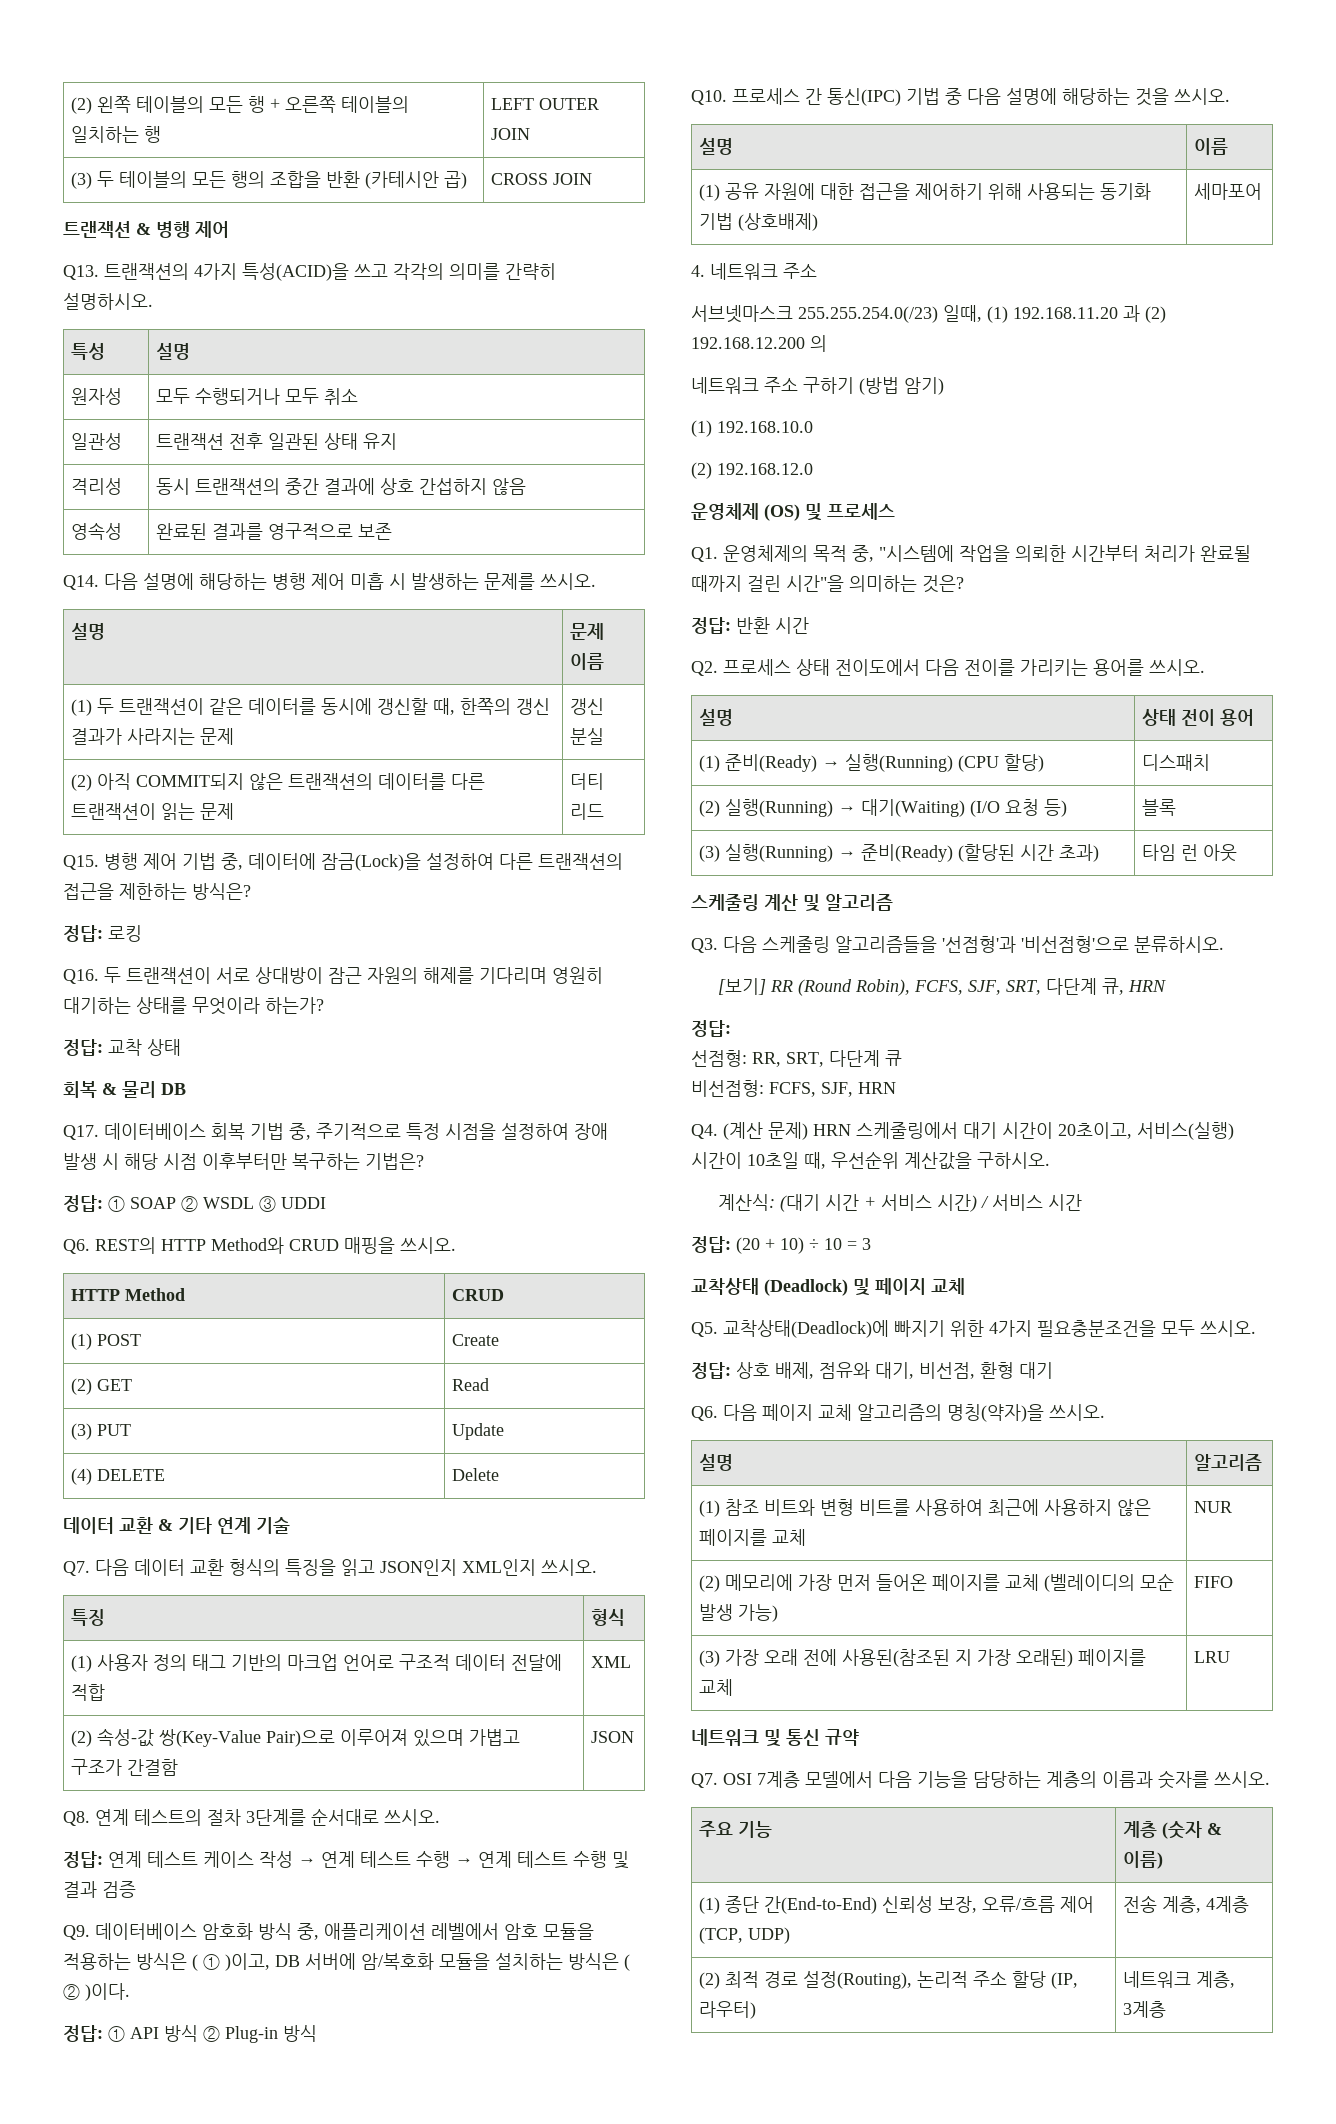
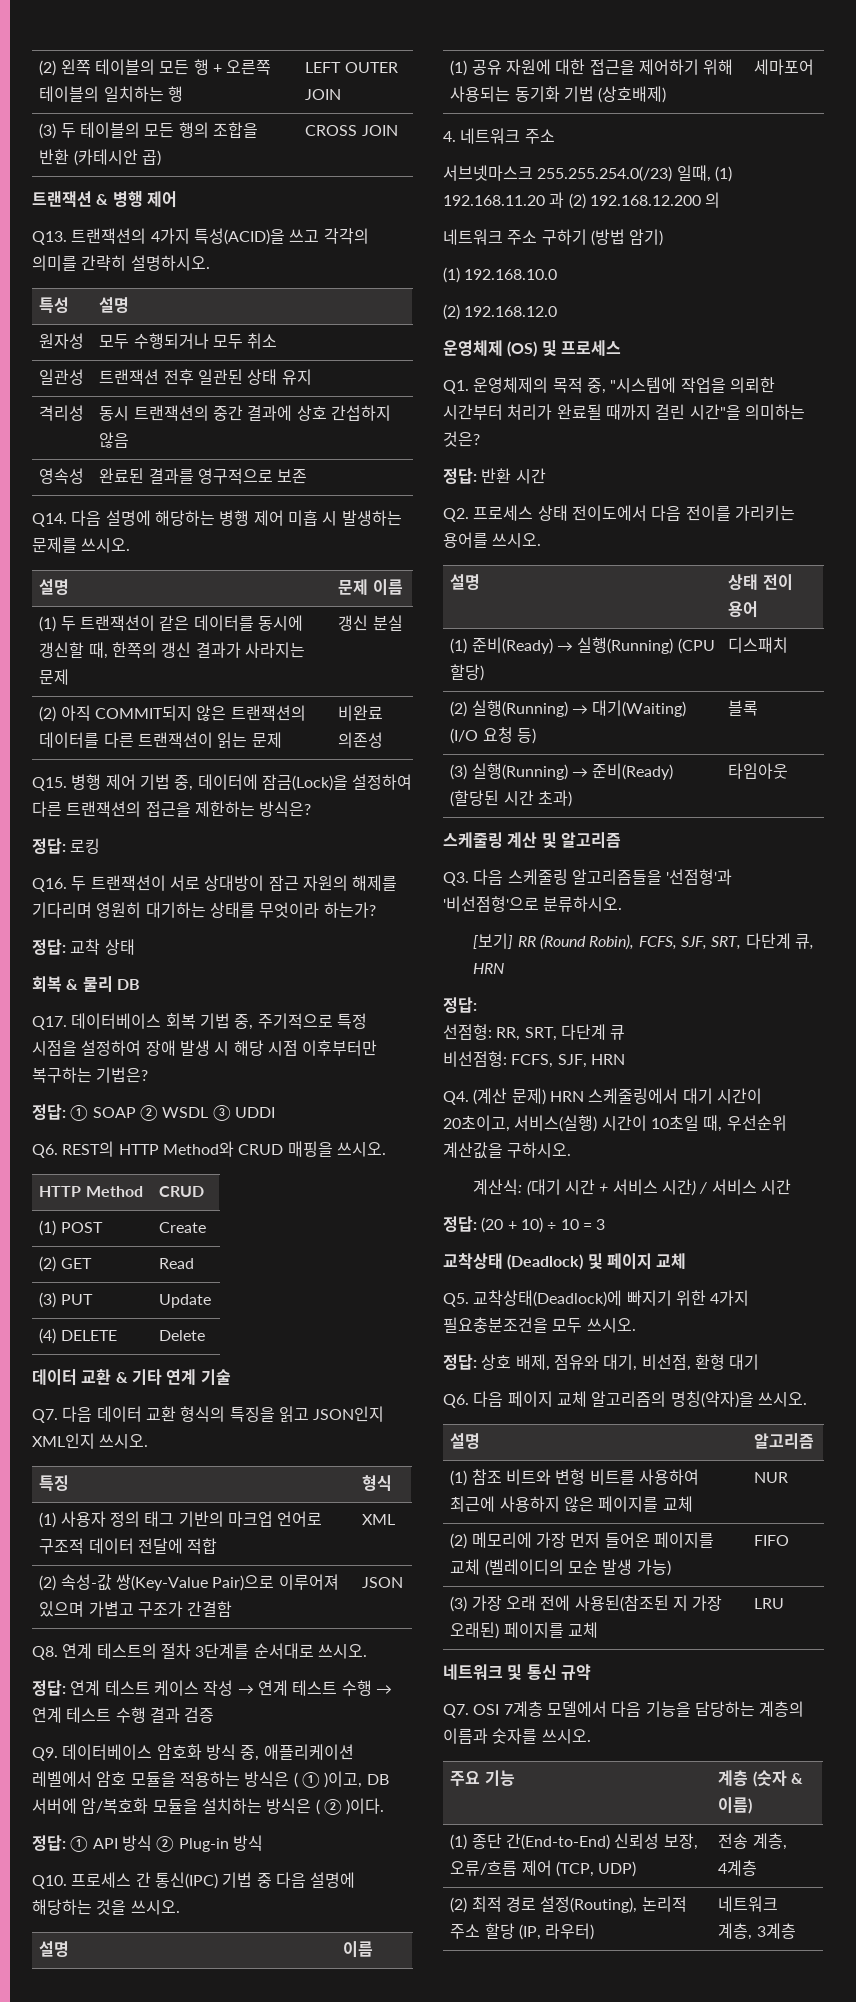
[570,773,605,790] [570,803,605,820] 더티 리드 -> [338,705,384,721] [338,732,384,748] 비완료 의존성
[612,1851,629,1869] 및 -> (146, 1715) none
[1142,844,1238,862] 타임 런 아웃 -> [728,763,789,779] 타임아웃

